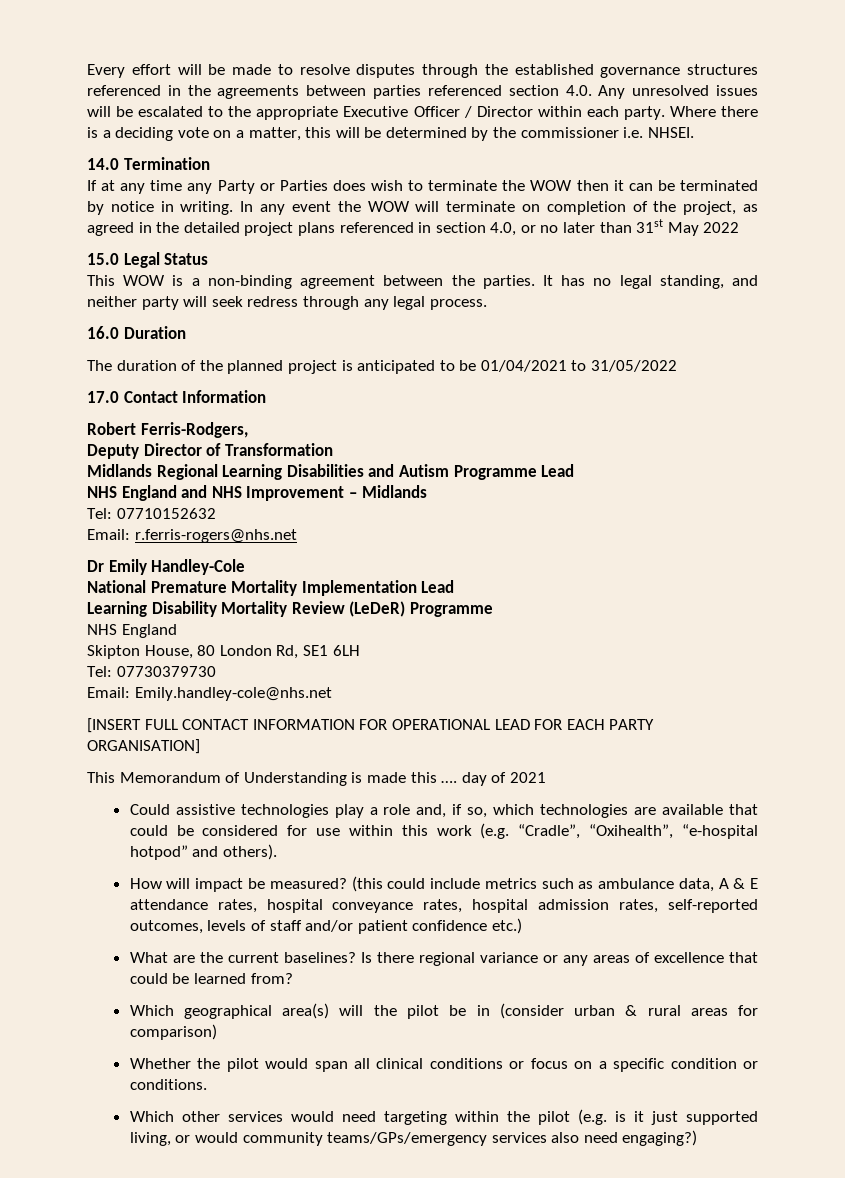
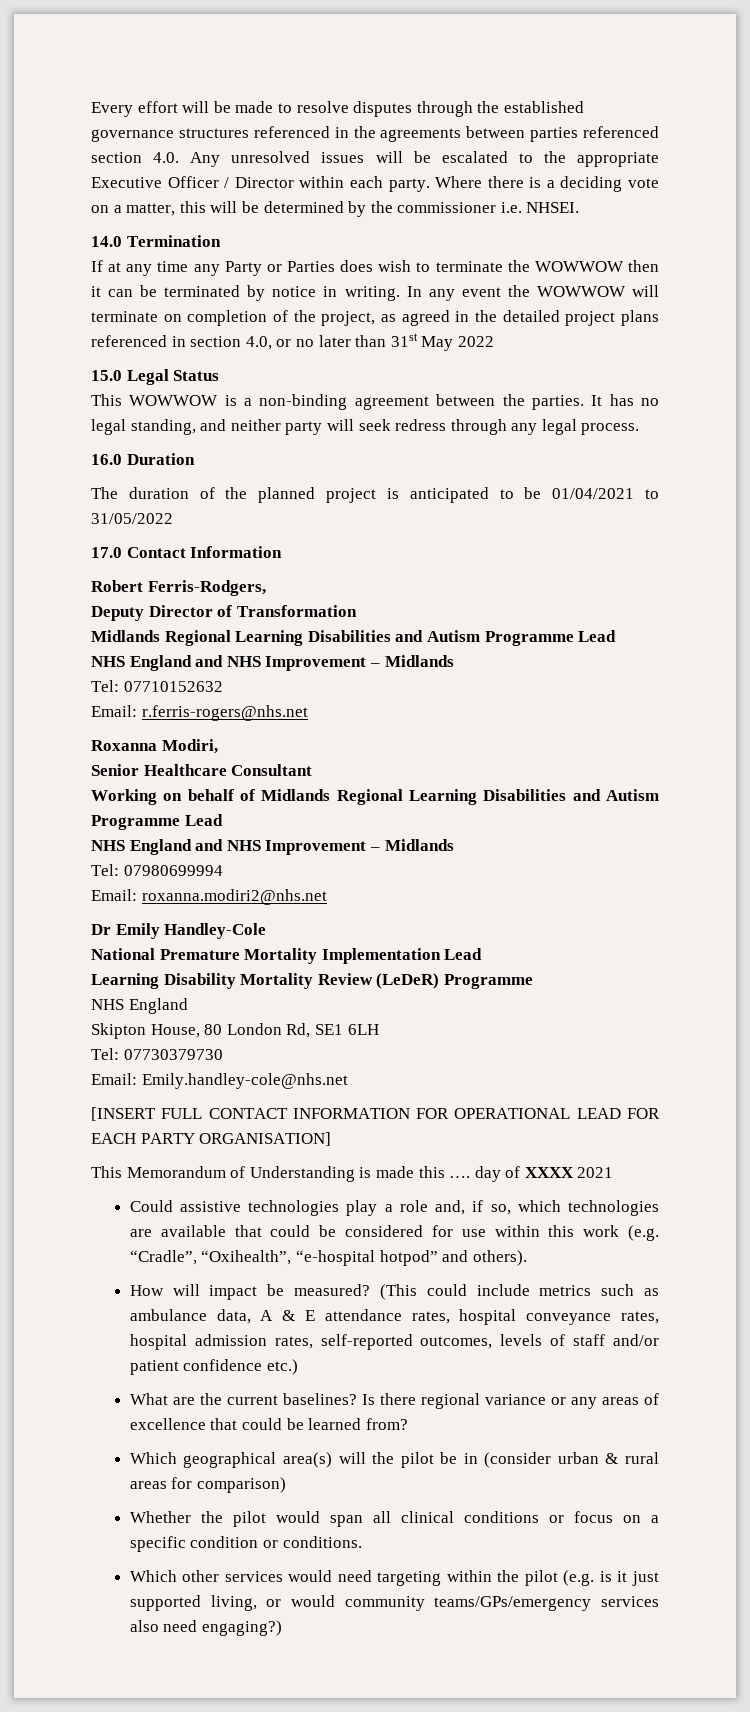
[530,180,573,191] WOW -> [534,261,624,272] WOWWOW
[367,201,410,212] WOW -> [536,286,626,297] WOWWOW
[123,275,166,286] WOW -> [129,395,219,406] WOWWOW
(297, 536) none -> [91,739,218,754] [91,764,313,776] [91,789,659,805] [91,814,223,830] [91,839,454,855] [91,864,223,876] [91,889,327,905] // Roxanna Modiri, // Senior Healthcare Consultant // Working on behalf of Midlands Regional Learning Disabilities and Autism Programme Lead // NHS England and NHS Improvement – Midlands // Tel: 07980699994 // Email: roxanna.modiri2@nhs.net
(507, 777) none -> [524,1167,574,1178] XXXX
[351,876,383,892] (this -> [379,1284,417,1300] (This

